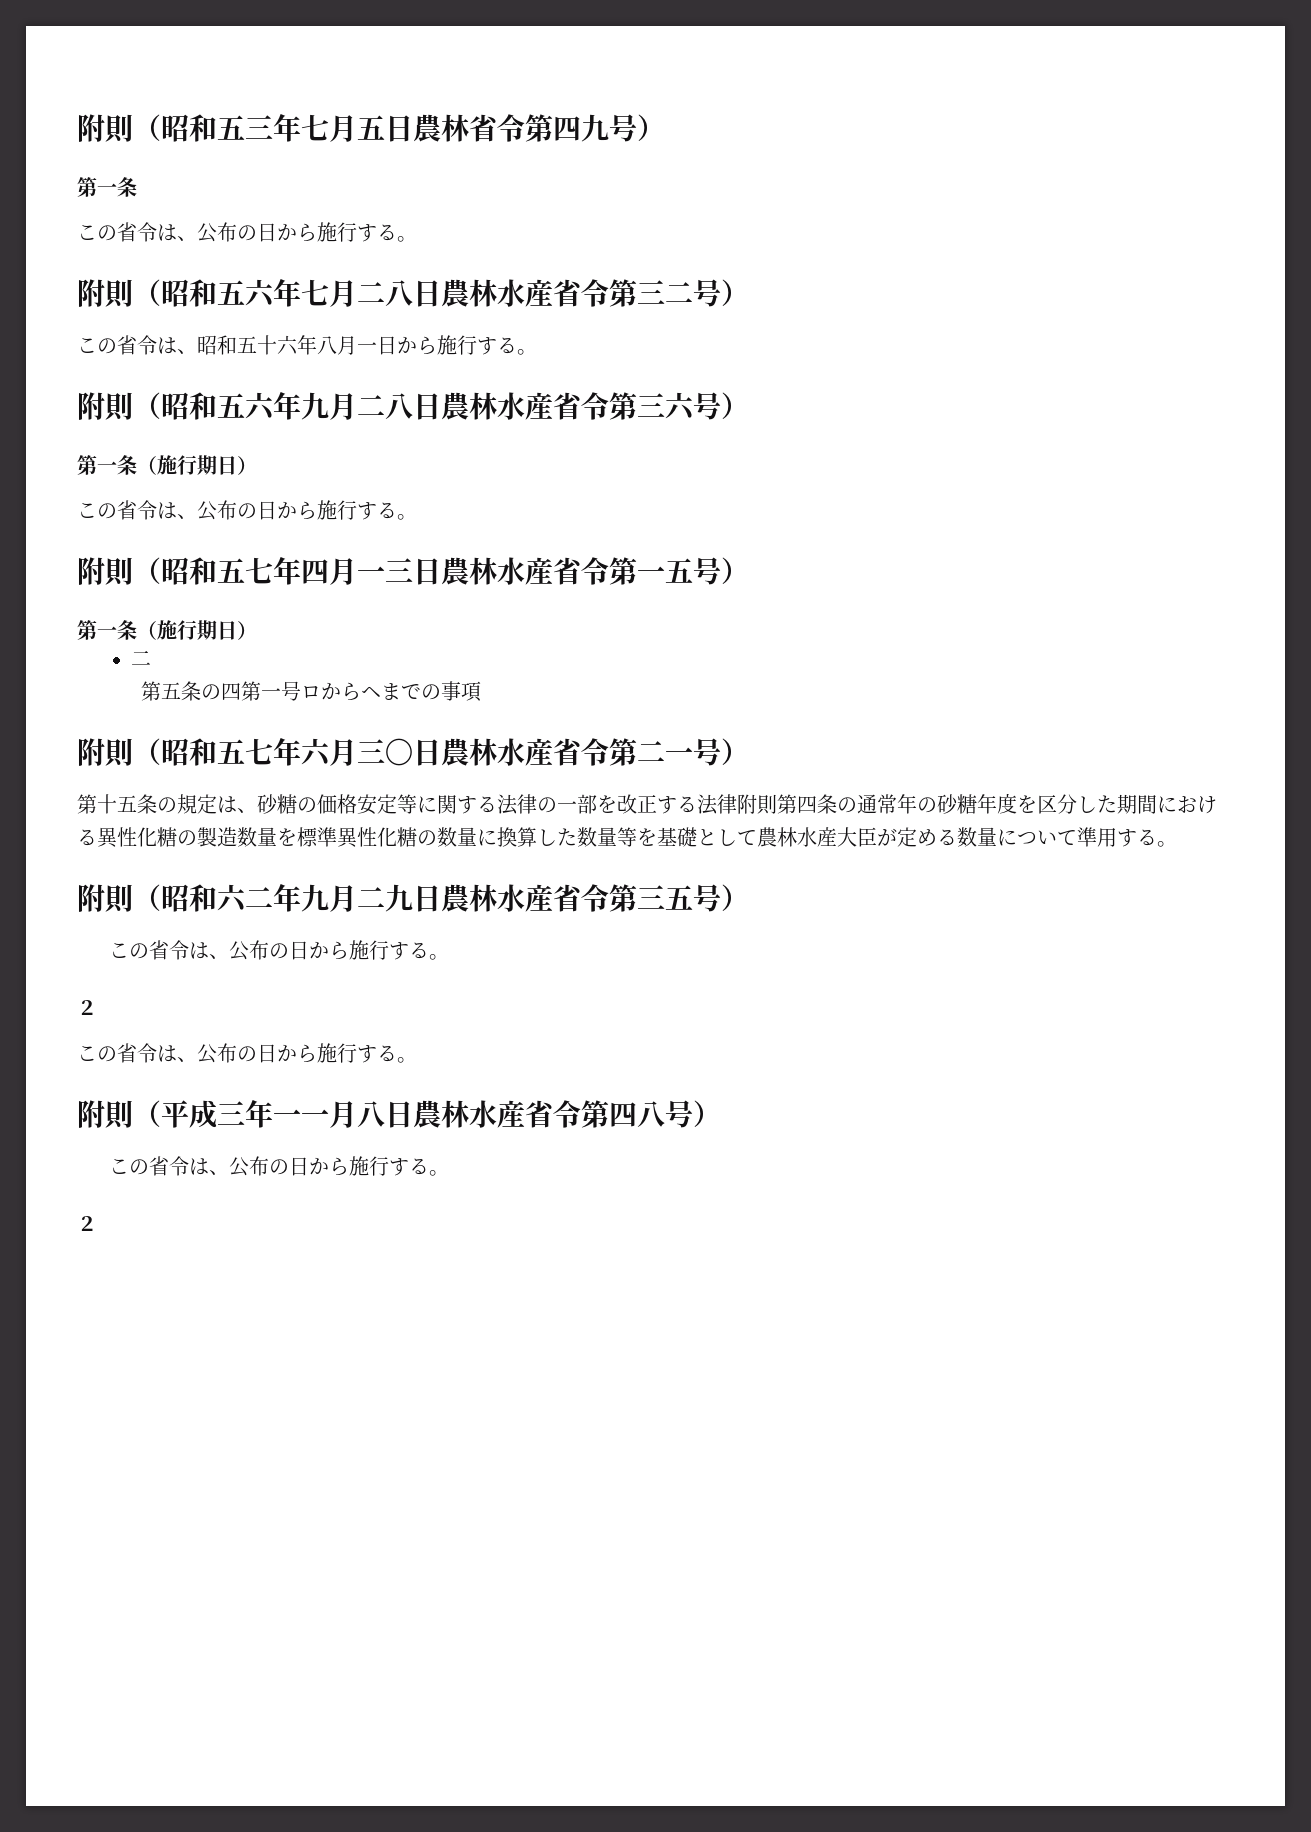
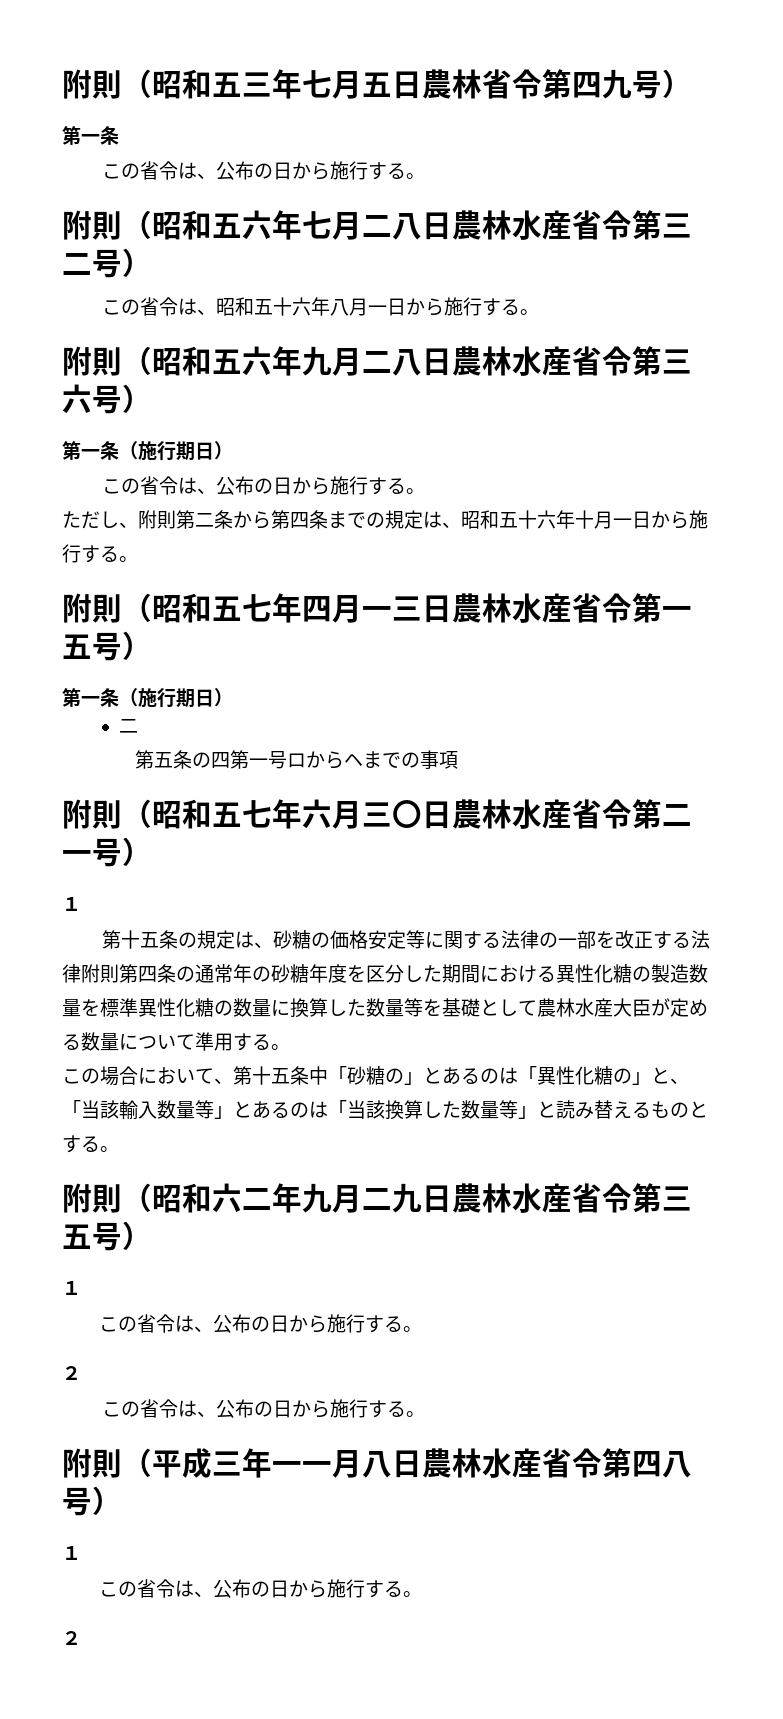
(417, 517) none -> [62,510,708,529] [62,544,138,563] // ただし、附則第二条から第四条までの規定は、昭和五十六年十月一日から施行する。
(749, 751) none -> [62,897,81,911] // １
(1177, 844) none -> [62,1066,689,1086] [62,1100,708,1120] [62,1135,119,1153] // この場合において、第十五条中「砂糖の」とあるのは「異性化糖の」と、「当該輸入数量等」とあるのは「当該換算した数量等」と読み替えるものとする。
(749, 897) none -> [62,1281,81,1295] // １
(721, 1113) none -> [62,1546,81,1560] // １

